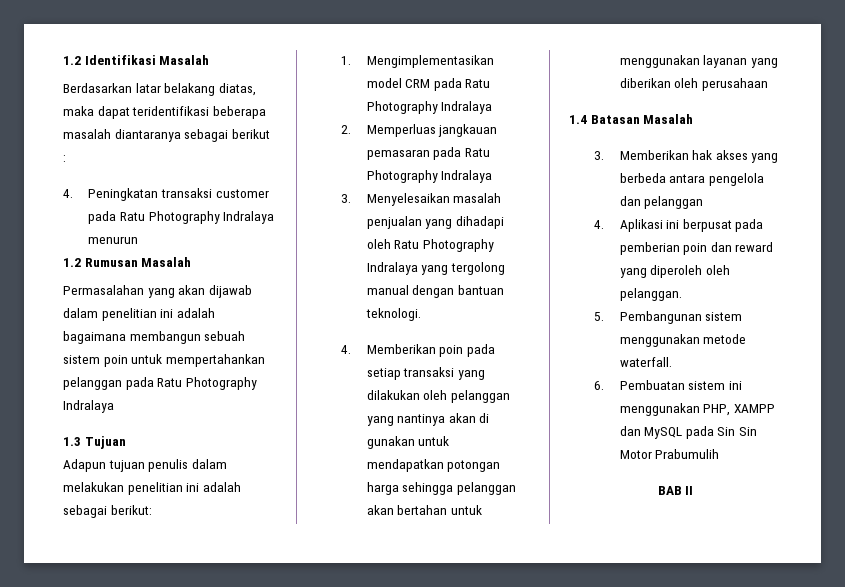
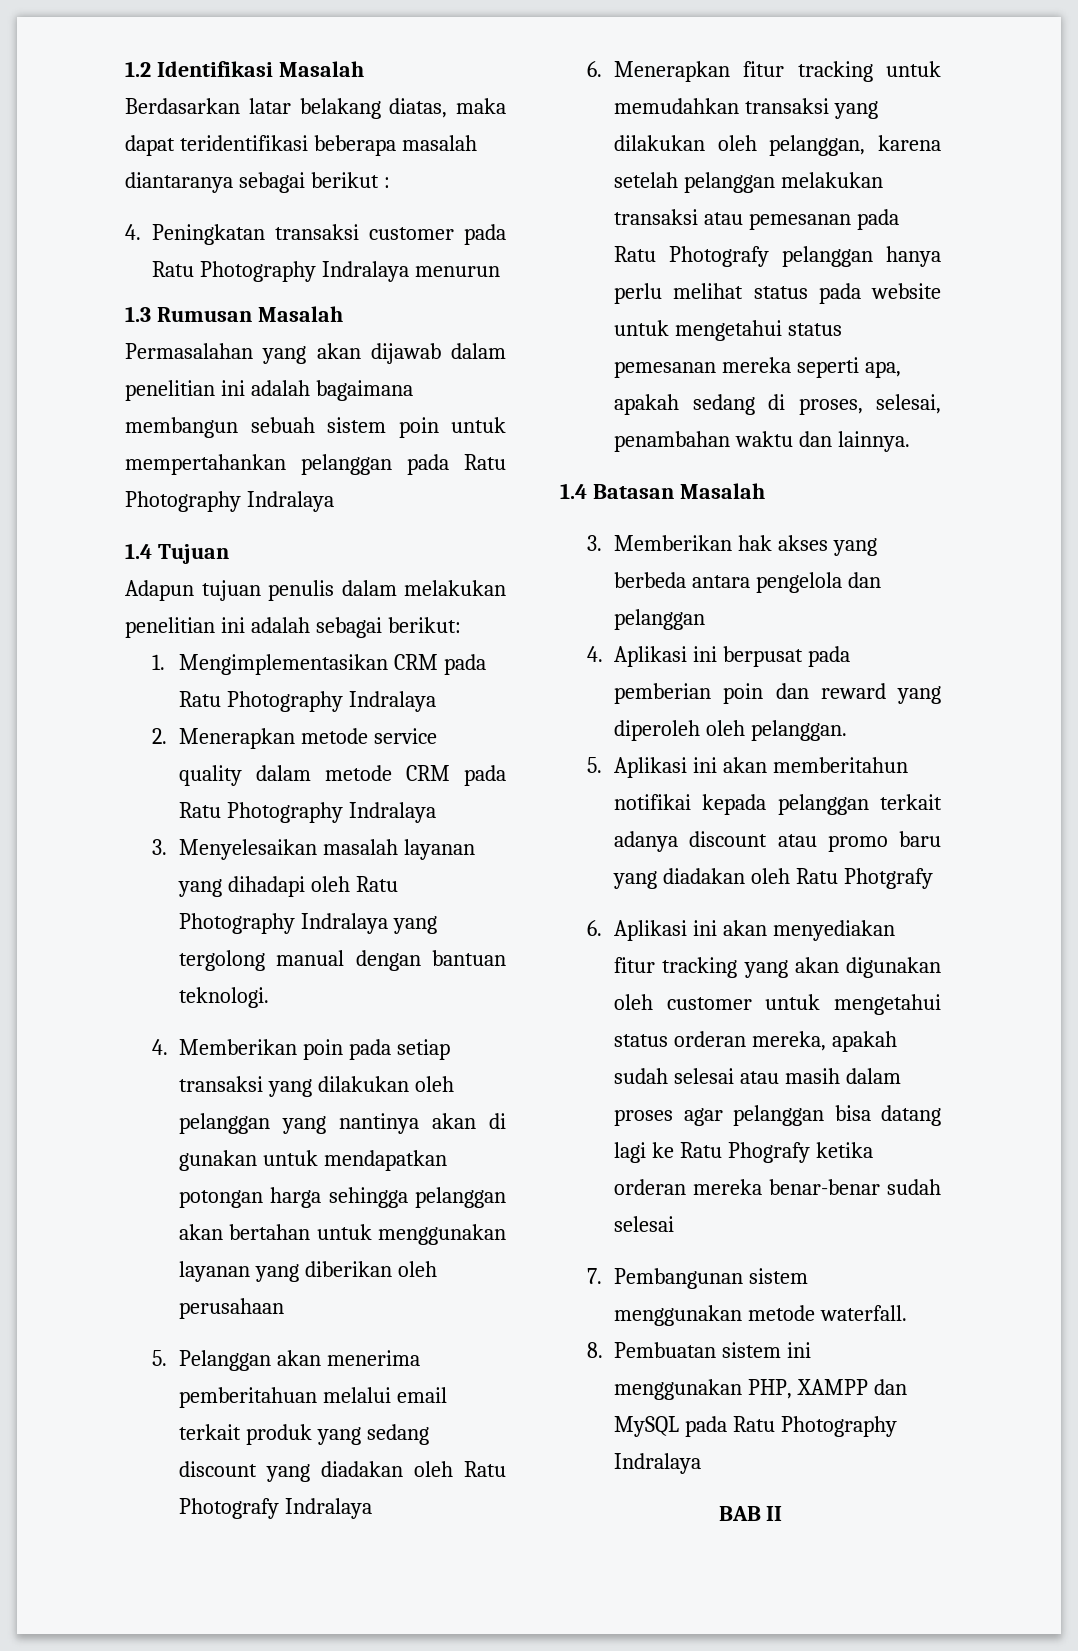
[63,258,81,267] 1.2 -> [125,306,151,322] 1.3
[63,437,81,446] 1.3 -> [125,543,152,559] 1.4
[366,78,402,88] model -> (389, 664) none
[366,124,498,137] [366,149,430,160] Memperluas jangkauan pemasaran -> [179,728,438,749] [179,765,451,786] Menerapkan metode service quality dalam metode CRM
[366,216,422,229] penjualan -> [404,839,476,860] layanan
(768, 84) none -> [152,1350,421,1371] [179,1387,448,1408] [179,1424,430,1445] [179,1461,507,1482] [179,1498,373,1519] [587,61,941,82] [614,98,879,119] [614,135,941,156] [614,172,884,193] [614,209,900,230] [614,246,941,267] [614,283,941,304] [614,320,843,341] [614,357,902,378] [614,394,941,415] [614,431,911,452] // 5. Pelanggan akan menerima pemberitahuan melalui email terkait produk yang sedang discount yang diadakan oleh Ratu Photografy Indralaya // 6. Menerapkan fitur tracking untuk memudahkan transaksi yang dilakukan oleh pelanggan, karena setelah pelanggan melakukan transaksi atau pemesanan pada Ratu Photografy pelanggan hanya perlu melihat status pada website untuk mengetahui status pemesanan mereka seperti apa, apakah sedang di proses, selesai, penambahan waktu dan lainnya.
(605, 316) none -> [614,757,909,778] [614,794,942,815] [614,831,942,852] [613,868,933,889] [587,920,896,941] [614,957,941,978] [614,994,941,1015] [614,1031,898,1052] [614,1068,901,1084] [614,1105,942,1126] [614,1142,873,1163] [614,1179,941,1195] [614,1216,675,1232] [587,1268,603,1284] Aplikasi ini akan memberitahun notifikai kepada pelanggan terkait adanya discount atau promo baru yang diadakan oleh Ratu Photgrafy // 6. Aplikasi ini akan menyediakan fitur tracking yang akan digunakan oleh customer untuk mengetahui status orderan mereka, apakah sudah selesai atau masih dalam proses agar pelanggan bisa datang lagi ke Ratu Phografy ketika orderan mereka benar-benar sudah selesai // 7.
[594,381,605,390] 6. -> [587,1342,604,1358] 8.
[717,427,758,436] [619,449,720,459] Sin Sin Motor Prabumulih -> [733,1416,898,1437] [614,1453,702,1474] Ratu Photography Indralaya

